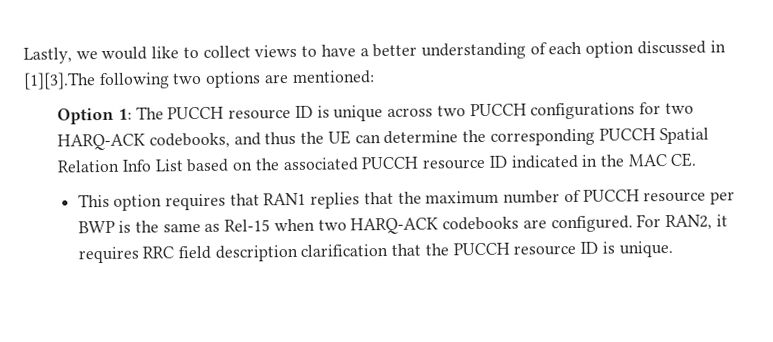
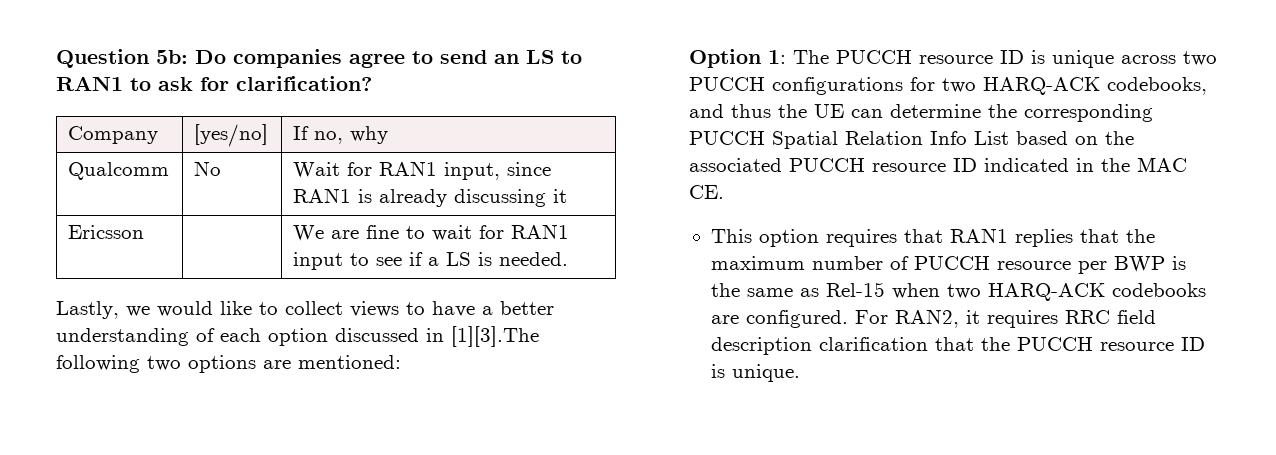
(23, 55) none -> [56,49,582,68] [56,76,372,91] [68,126,159,144] [194,124,269,147] [293,126,389,144] [68,162,170,180] [194,161,222,176] [293,161,552,180] [293,188,568,207] [68,225,145,239] [293,224,570,241] [293,252,569,270] Question 5b: Do companies agree to send an LS to RAN1 to ask for clarification? // Company | [yes/no] | If no, why // Qualcomm | No | Wait for RAN1 input, since RAN1 is already discussing it // Ericsson | | We are fine to wait for RAN1 input to see if a LS is needed. //

